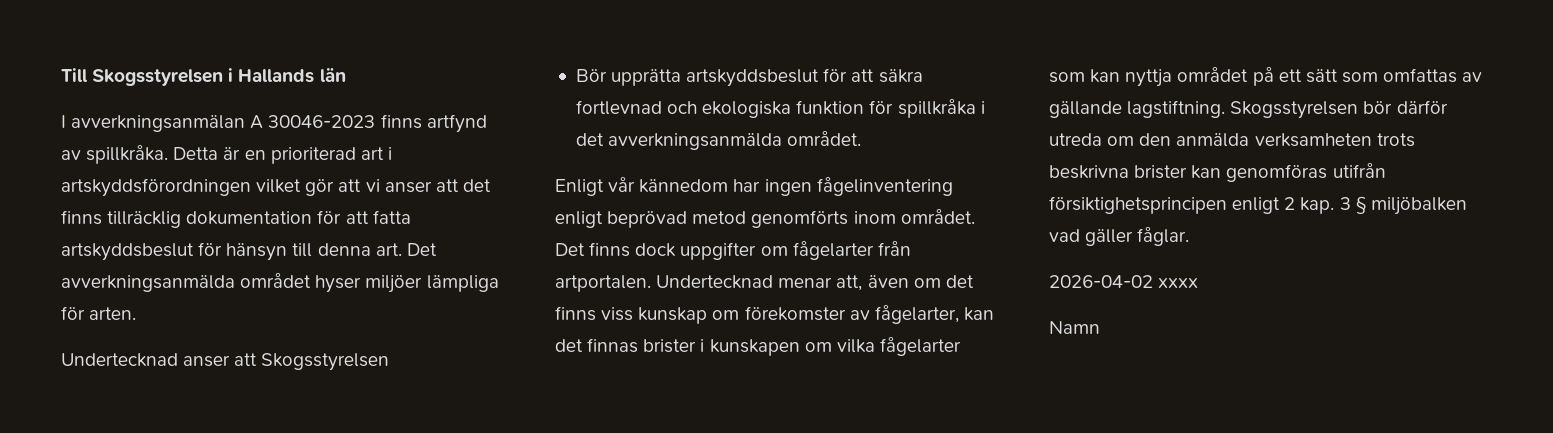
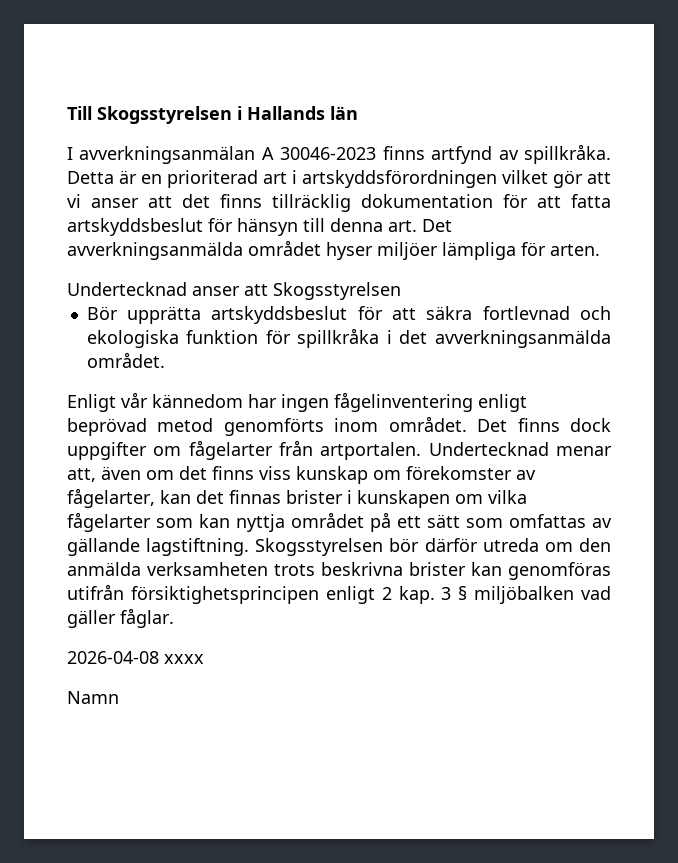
[1049,275,1153,288] 2026-04-02 -> [67,651,159,664] 2026-04-08

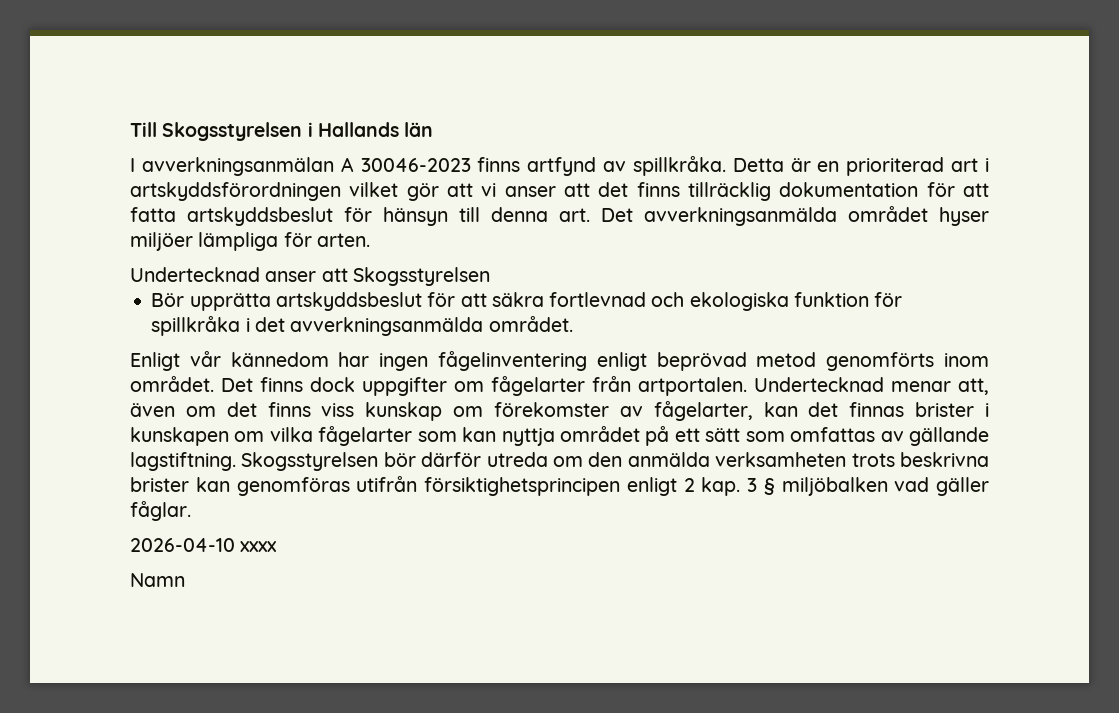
[67,651,159,664] 2026-04-08 -> [130,538,235,552] 2026-04-10

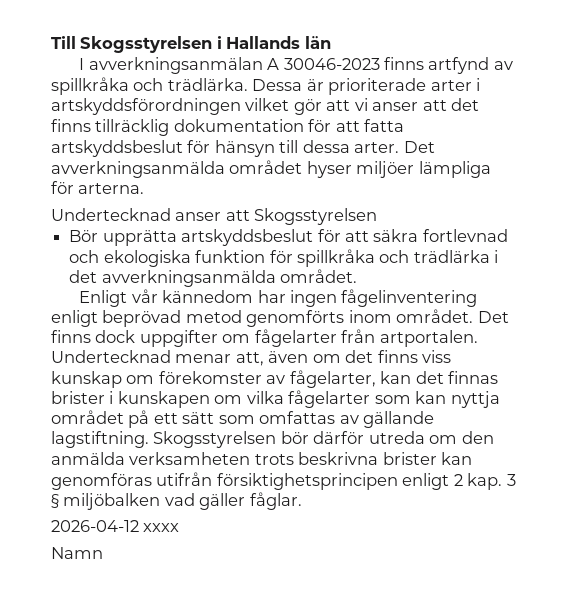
[632,156,979,176] spillkråka. Detta är en prioriterad art -> [51,77,472,95] spillkråka och trädlärka. Dessa är prioriterade arter
[491,207,590,222] denna art. -> [302,140,400,153] dessa arter.
[316,233,370,247] arten. -> [78,183,145,194] arterna.
(241, 326) none -> [379,250,490,263] och trädlärka
[130,538,235,552] 2026-04-10 -> [51,520,139,532] 2026-04-12

